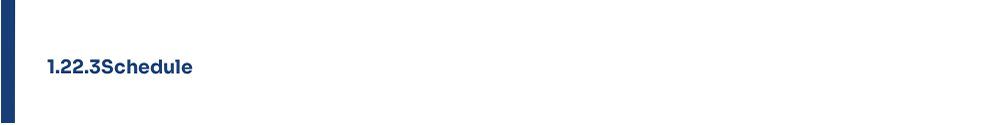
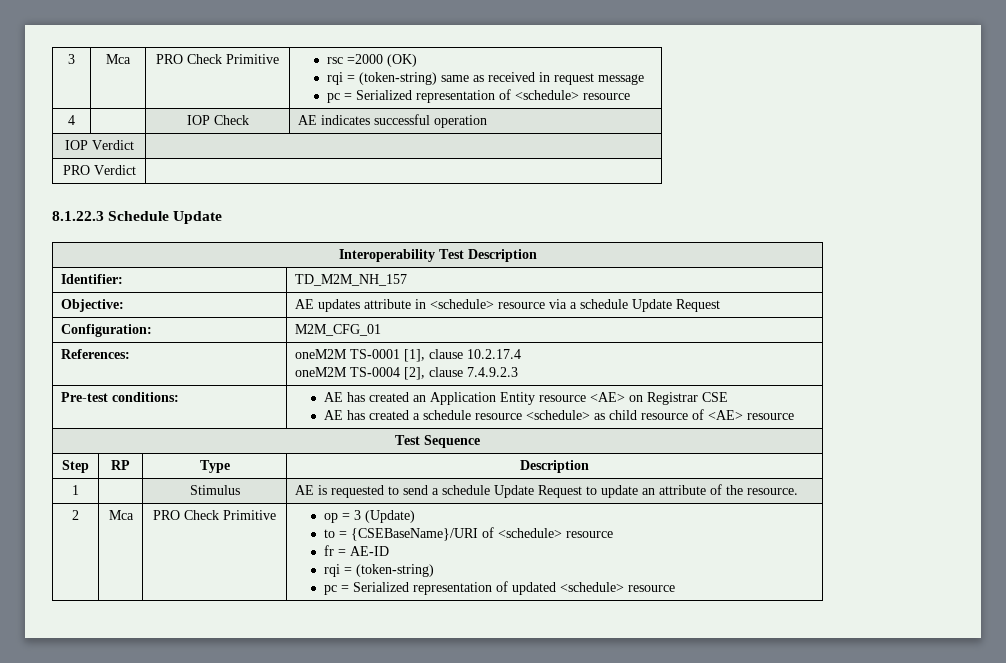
[46,58,194,75] 1.22.3Schedule -> [68,54,75,64] [106,54,131,64] [156,54,279,64] [326,54,417,67] [326,72,644,85] [326,89,630,103] [68,115,75,125] [186,115,249,125] [298,114,488,128] [64,140,134,150] [62,165,136,175] [52,211,223,224] [338,249,537,262] [61,274,124,284] [295,274,408,286] [61,299,125,312] [295,299,721,312] [61,324,153,337] [295,324,382,336] [61,349,131,359] [295,349,522,362] [295,367,519,380] [61,392,180,402] [323,392,728,405] [323,409,794,420] [395,435,480,448] [62,460,89,473] [111,460,130,470] [199,460,230,473] [520,460,589,473] [72,485,79,495] [189,485,240,495] [295,484,799,498] [72,510,79,520] [108,510,134,520] [153,510,276,520] [323,510,415,523] [323,527,613,541] [323,545,389,556] [323,564,434,577] [323,581,675,595] 3 | Mca | PRO Check Primitive | rsc =2000 (OK) // rqi = (token-string) same as received in request message // pc = Serialized representation of <schedule> resource // 4 | | IOP Check | AE indicates successful operation // IOP Verdict | // PRO Verdict | // 8.1.22.3 Schedule Update // Interoperability Test Description // Identifier: | TD_M2M_NH_157 // Objective: | AE updates attribute in <schedule> resource via a schedule Update Request // Configuration: | M2M_CFG_01 // References: | oneM2M TS-0001 [1], clause 10.2.17.4 // oneM2M TS-0004 [2], clause 7.4.9.2.3 // Pre-test conditions: | AE has created an Application Entity resource <AE> on Registrar CSE // AE has created a schedule resource <schedule> as child resource of <AE> resource // Test Sequence // Step | RP | Type | Description // 1 | | Stimulus | AE is requested to send a schedule Update Request to update an attribute of the resource. // 2 | Mca | PRO Check Primitive | op = 3 (Update) // to = {CSEBaseName}/URI of <schedule> resource // fr = AE-ID // rqi = (token-string) // pc = Serialized representation of updated <schedule> resource

